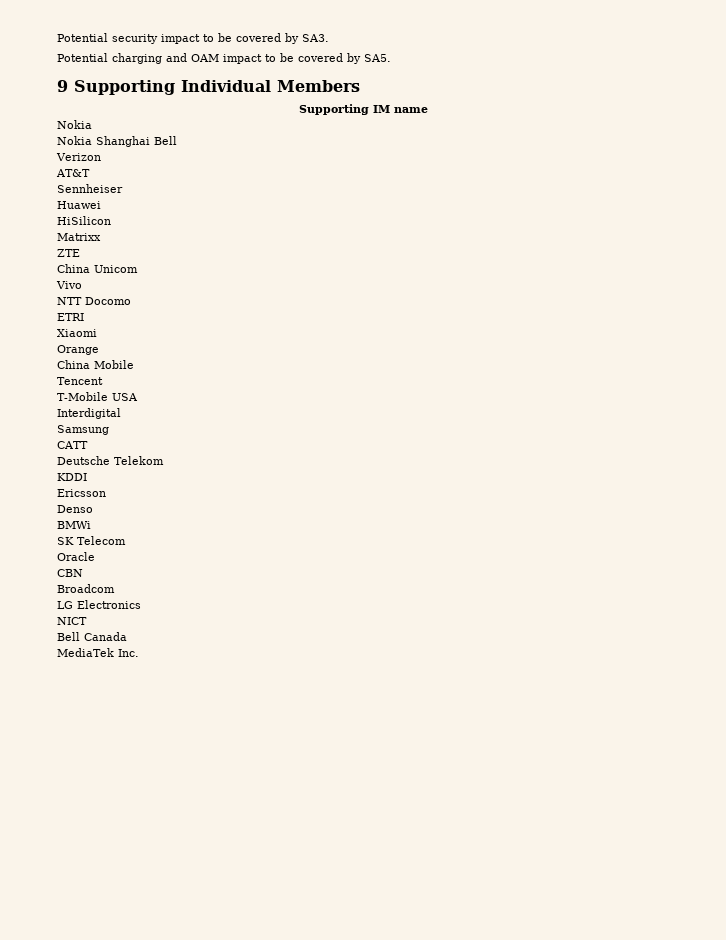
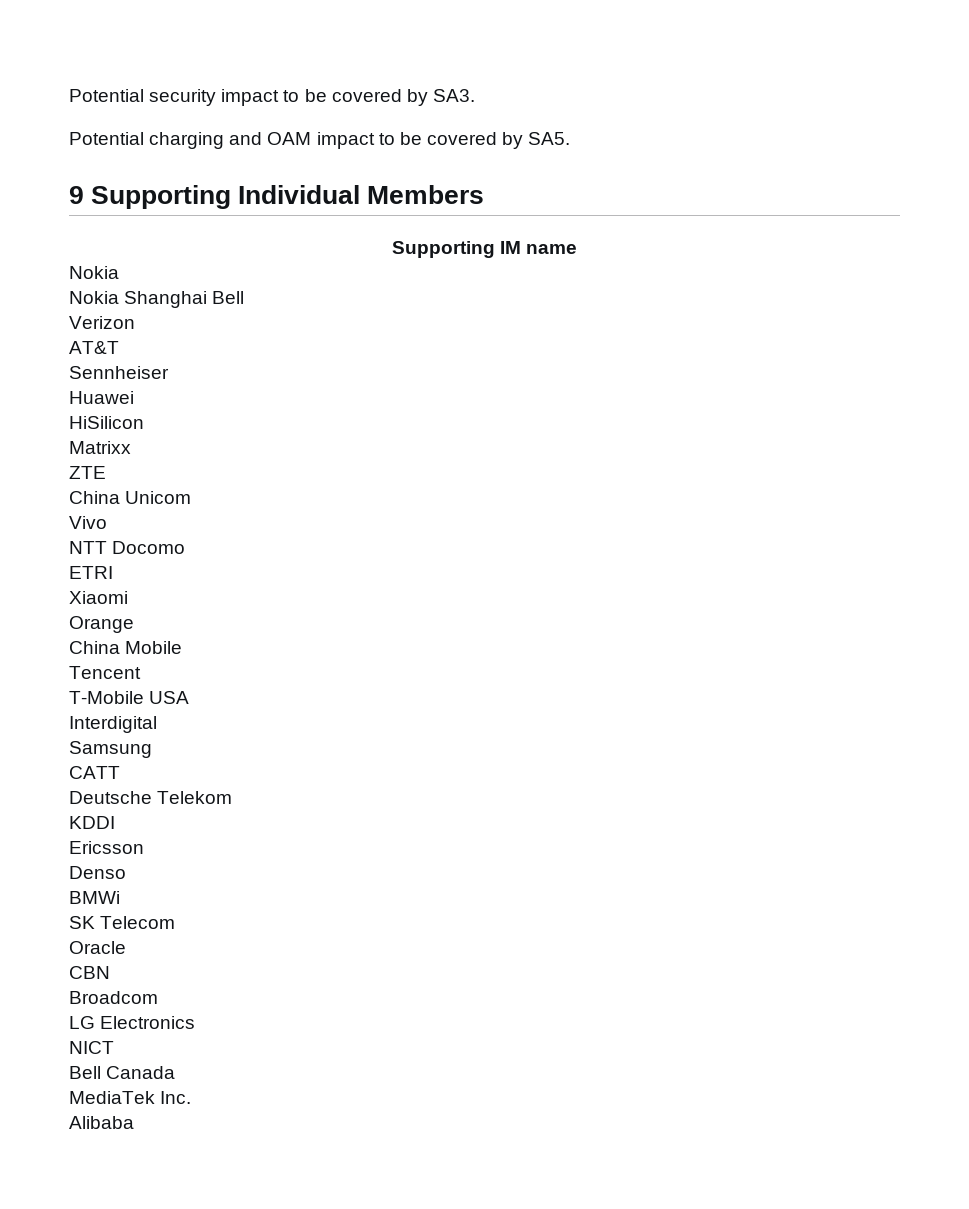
(139, 653) none -> [69,1116,134,1129] // Alibaba

